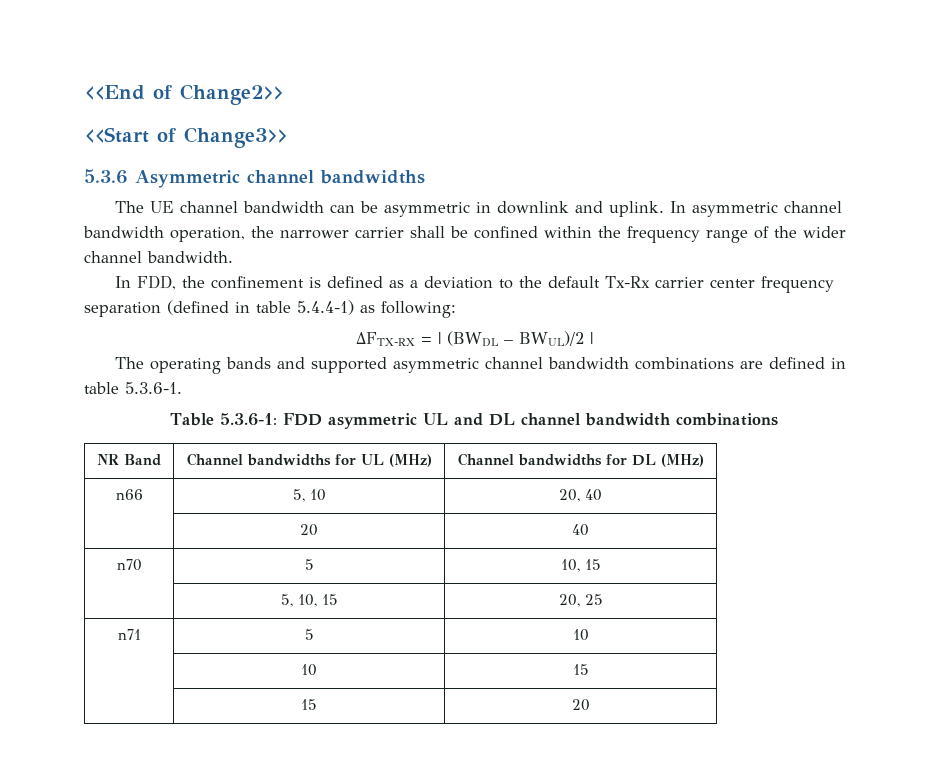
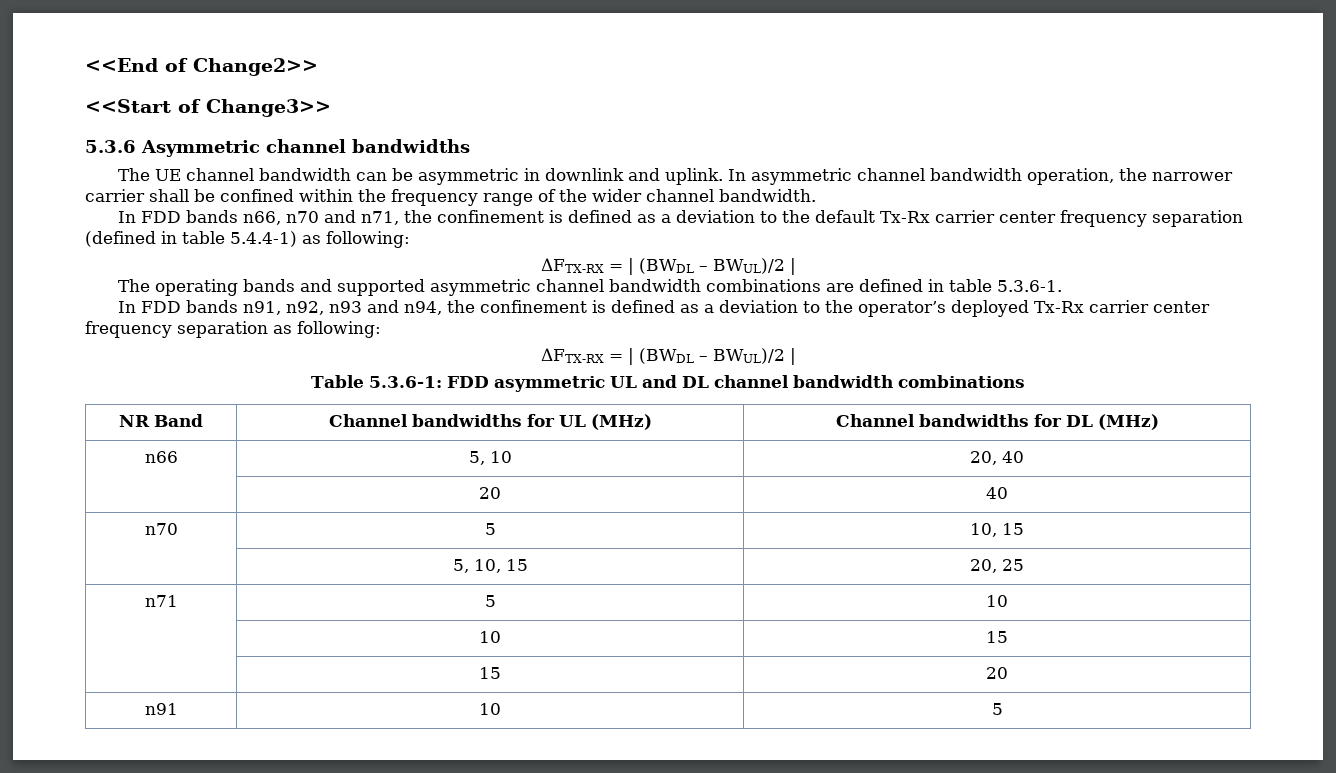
[136,275,176,290] FDD, -> [141,210,400,225] FDD bands n66, n70 and n71,
(182, 388) none -> [118,300,1211,317] [85,321,381,338] [540,348,796,365] // In FDD bands n91, n92, n93 and n94, the confinement is defined as a deviation to the operator’s deployed Tx-Rx carrier center frequency separation as following: // ΔFTX-RX = | (BWDL – BWUL)/2 |
(590, 705) none -> [144,703,178,715] [479,703,501,715] [991,703,1003,715] // n91 | 10 | 5

